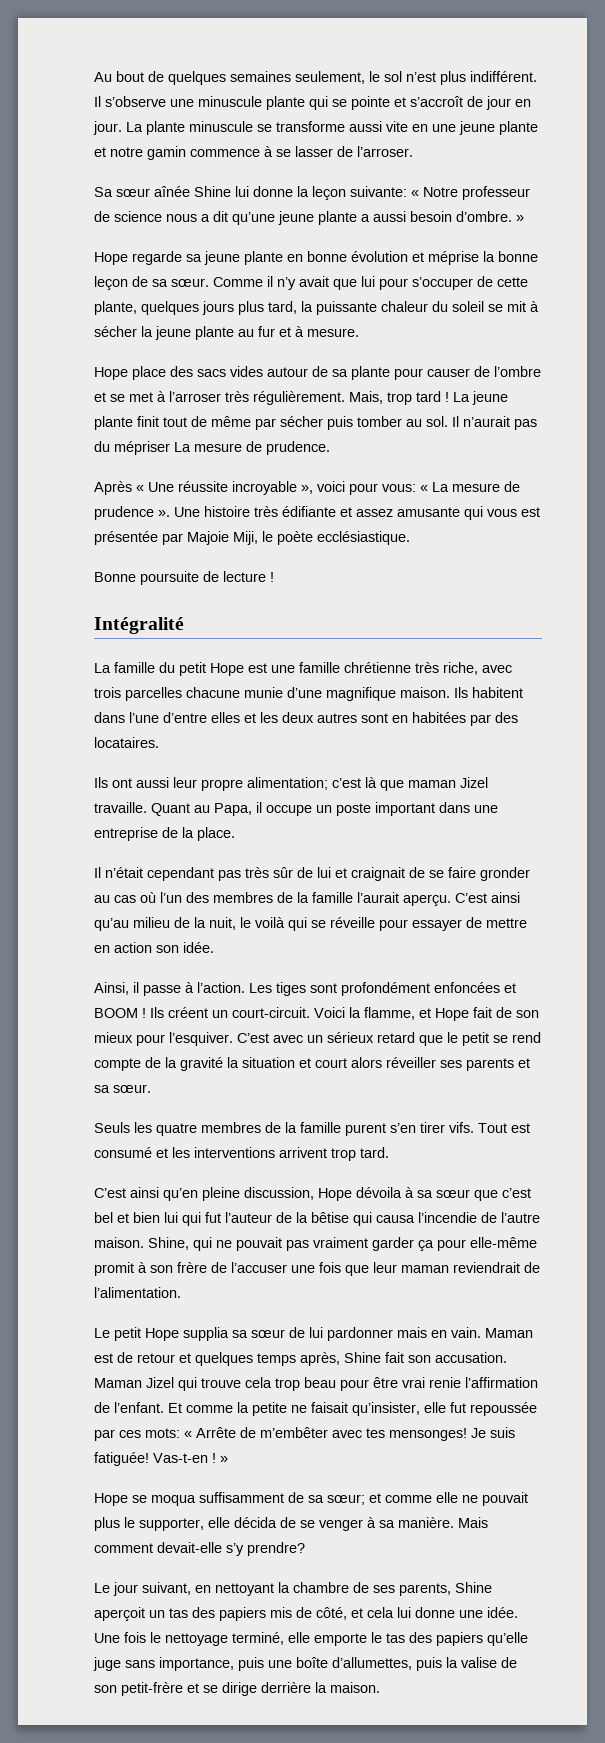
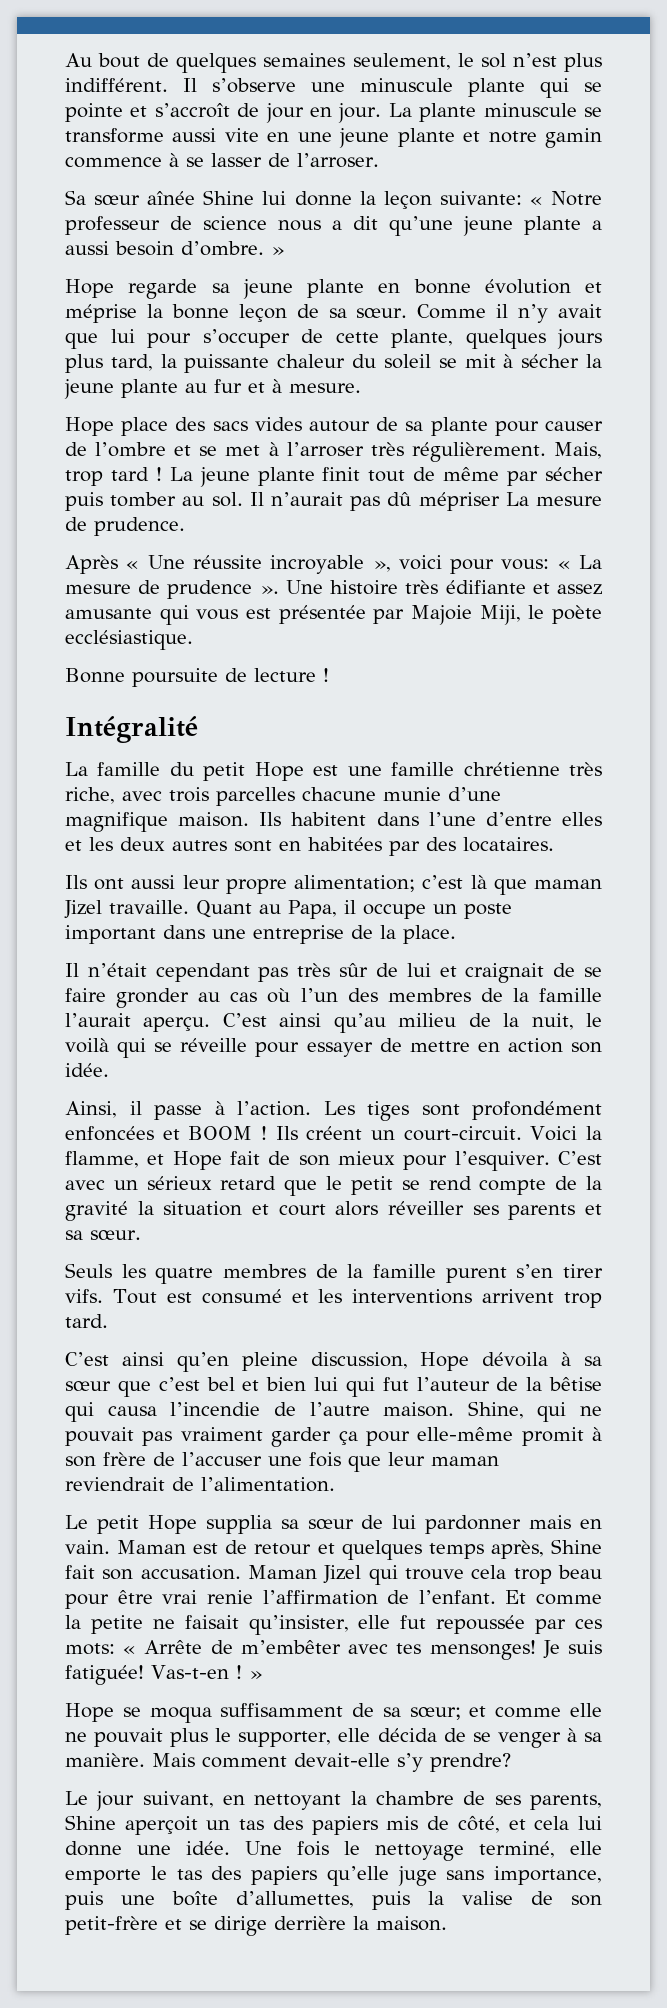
[94,441,110,452] du -> [387,492,412,506] dû

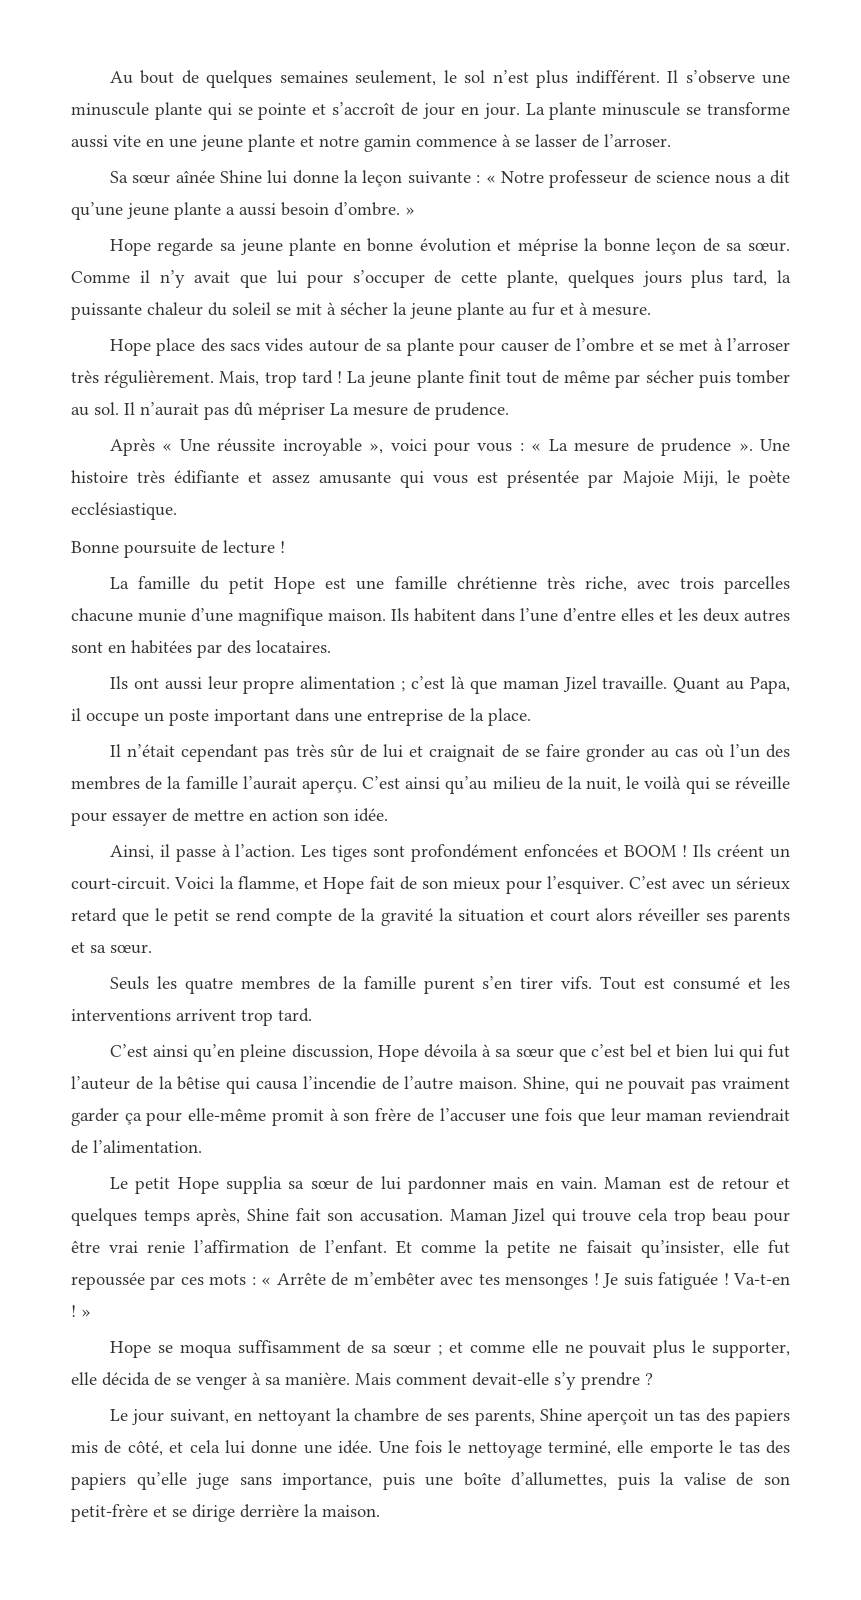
[439,191,522,205] suivante: -> [407,171,481,184] suivante :
[501,559,550,570] vous: -> [477,443,524,452] vous :
[65,716,198,743] // Intégralité -> (285, 547) none
[294,875,416,892] alimentation; -> [300,676,406,692] alimentation ;
[65,1643,115,1655] mots: -> [209,1274,256,1285] mots :
[429,1640,602,1660] [65,1665,229,1685] mensonges! Je suis fatiguée! Vas-t-en -> [505,1272,791,1290] mensonges ! Je suis fatiguée ! Va-t-en
[409,1707,461,1720] sœur; -> [393,1344,443,1356] sœur ;
[430,1753,511,1772] prendre? -> [581,1372,653,1390] prendre ?

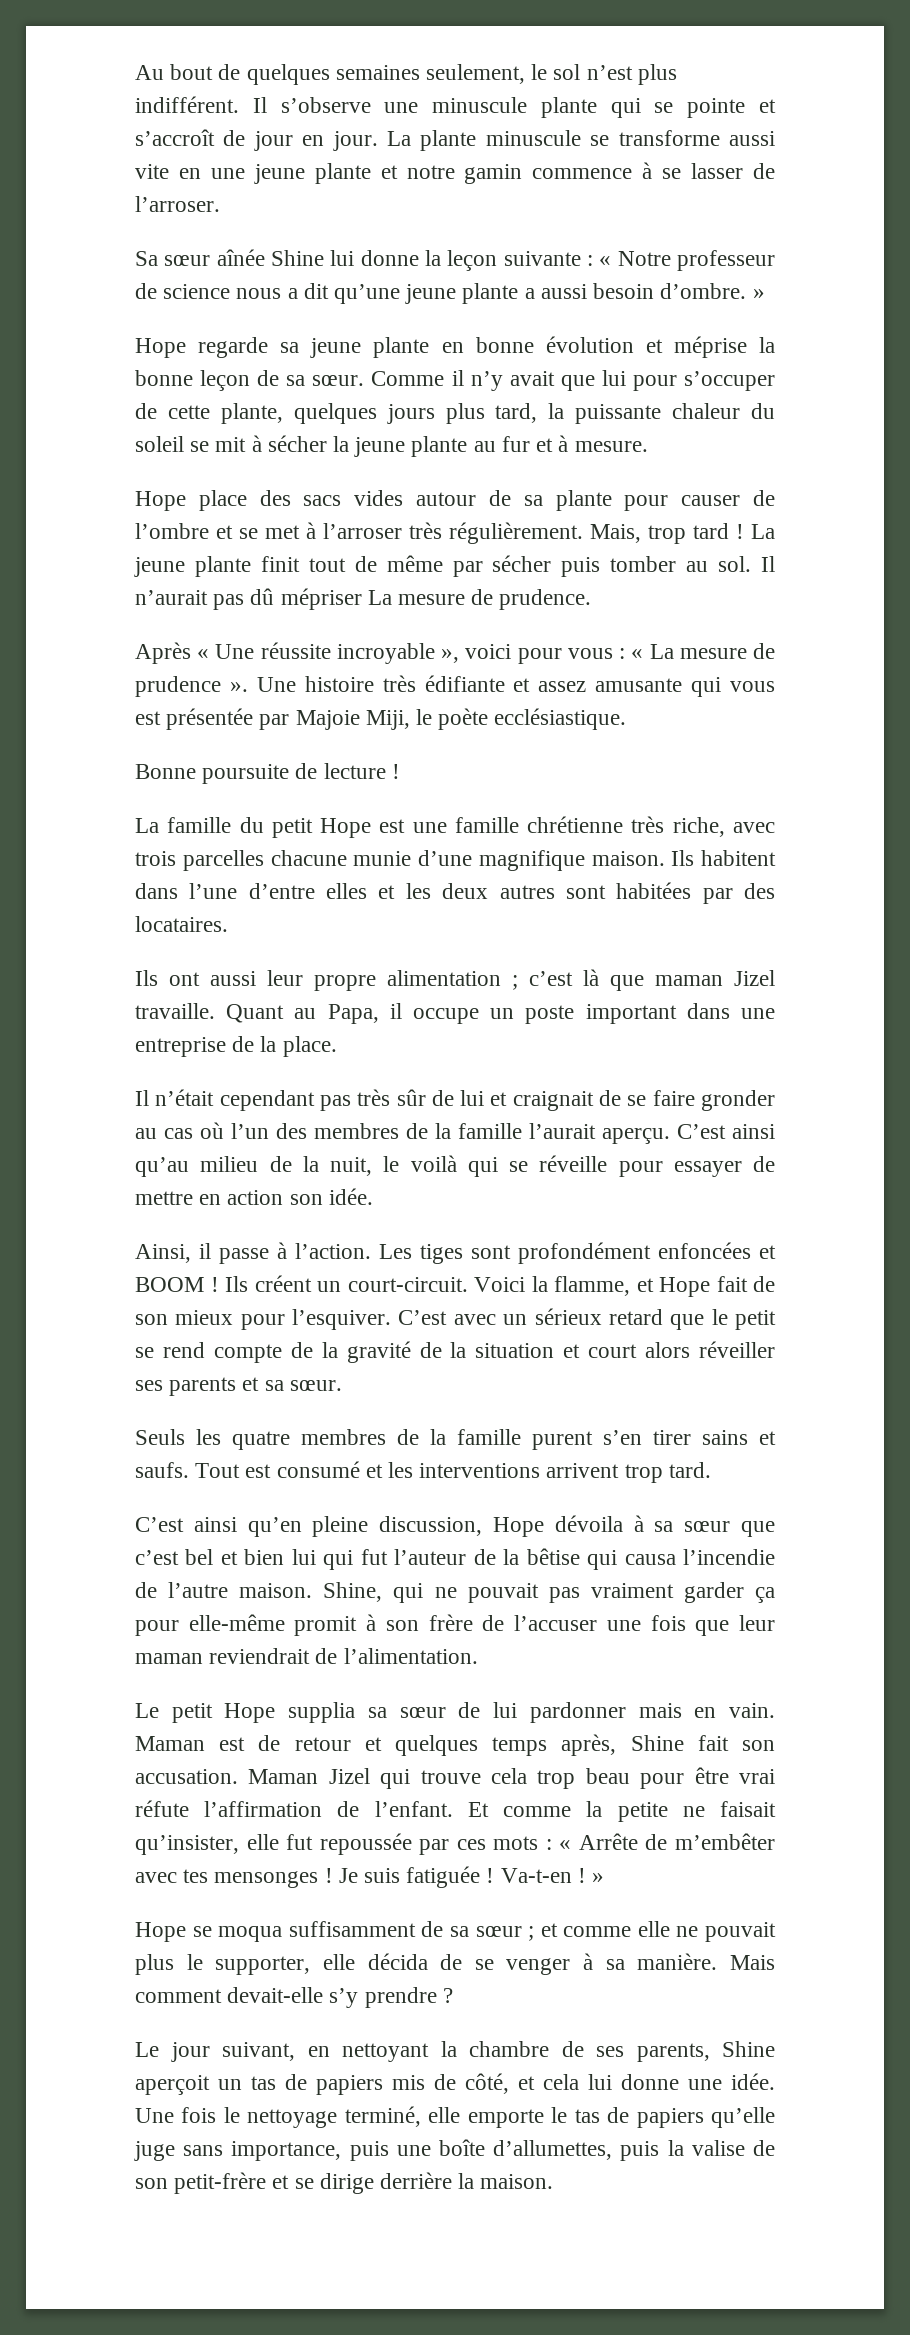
[108,644,126,653] en -> (606, 892) none
(433, 917) none -> [419,1342,442,1358] de
[561,976,593,989] vifs. -> [702,1430,776,1445] [135,1462,189,1478] sains et saufs.
[147,1241,186,1253] renie -> [135,1800,189,1817] réfute
[705,1408,730,1422] des -> [285,2074,307,2090] de
[766,1440,791,1454] des -> [607,2107,630,2123] de

